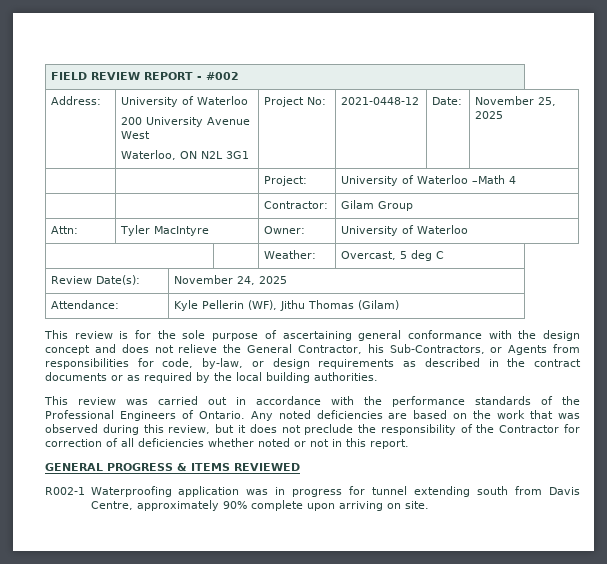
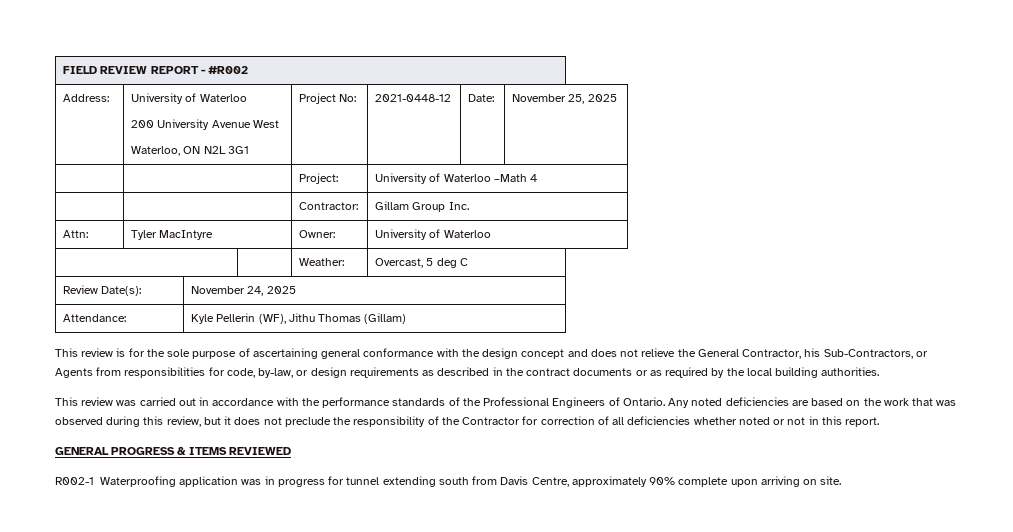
[206,72,240,80] #002 -> [208,66,249,74] #R002
[341,200,375,209] Gilam -> [375,201,410,210] Gillam
(414, 206) none -> [448,202,469,210] Inc.
[358,300,400,310] (Gilam) -> [364,313,407,324] (Gillam)

